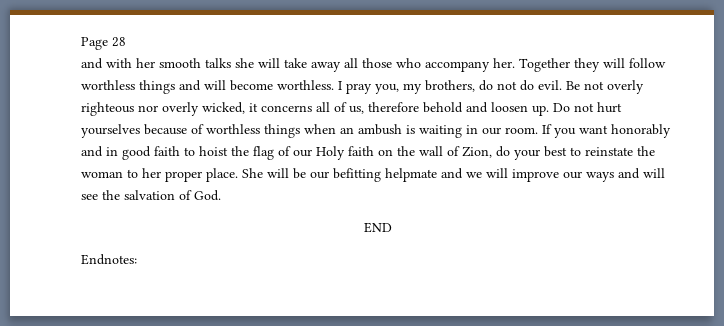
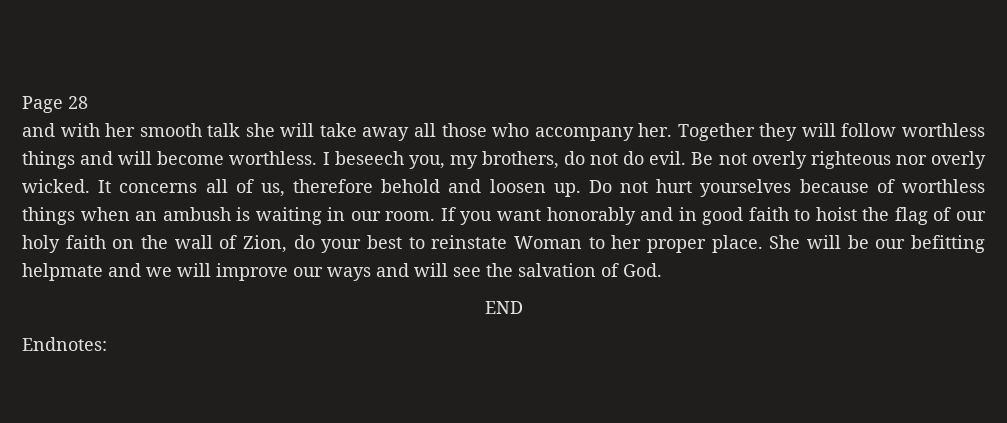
[205,58,231,68] talks -> [207,123,241,137] talk
[346,83,372,94] pray -> [334,151,404,165] beseech
[202,102,258,114] wicked, it -> [22,179,112,193] wicked. It
[316,146,345,160] Holy -> [22,235,60,253] holy
[637,146,655,156] [81,171,123,178] the woman -> [514,236,583,249] Woman

